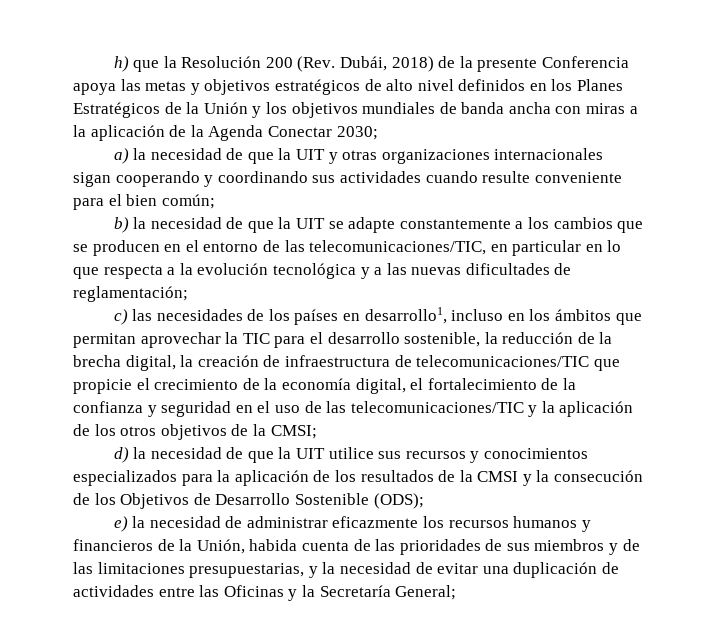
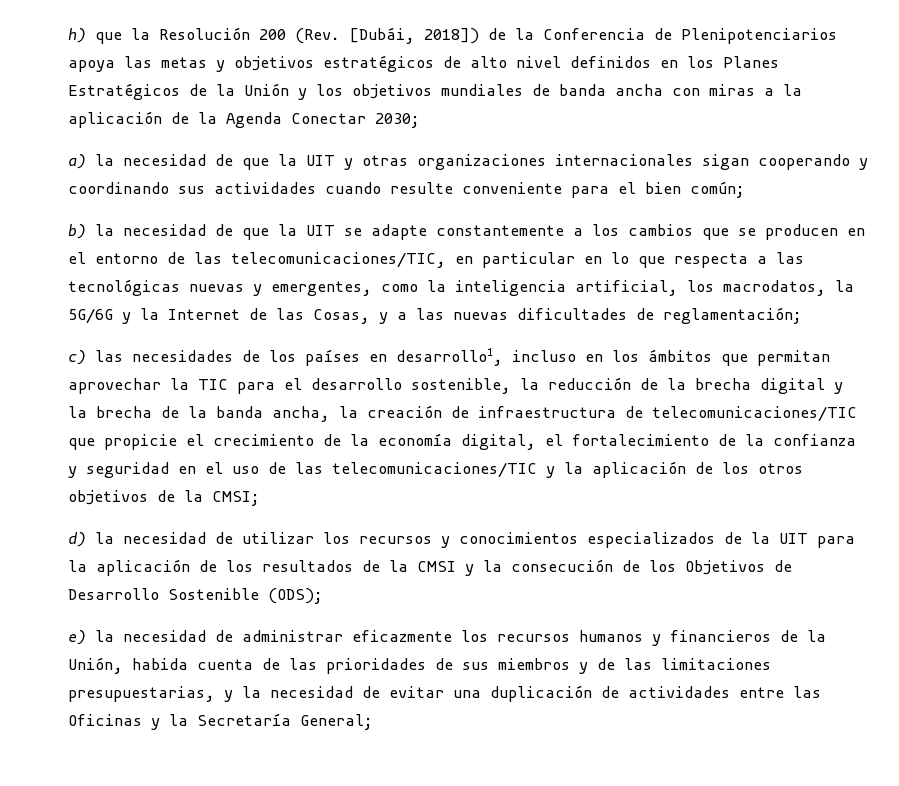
[340,56,630,72] Dubái, 2018) de la presente Conferencia -> [349,27,837,44] [Dubái, 2018]) de la Conferencia de Plenipotenciarios
[179,263,356,279] la evolución tecnológica -> [776,252,804,264] [68,279,854,296] [68,308,370,324] las tecnológicas nuevas y emergentes, como la inteligencia artificial, los macrodatos, la 5G/6G y la Internet de las Cosas,
[125,355,176,371] digital, -> [760,378,843,394] [68,406,330,422] digital y la brecha de la banda ancha,
[247,447,402,463] que la UIT utilice sus -> [242,532,350,544] utilizar los
(177, 478) none -> [724,532,808,544] de la UIT

